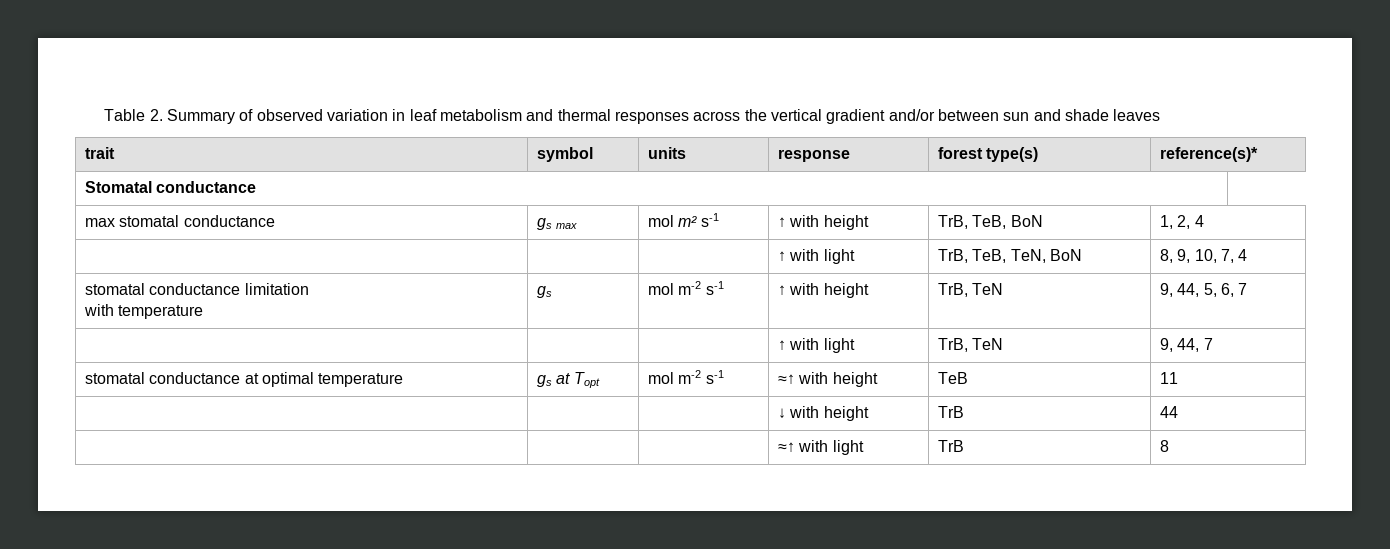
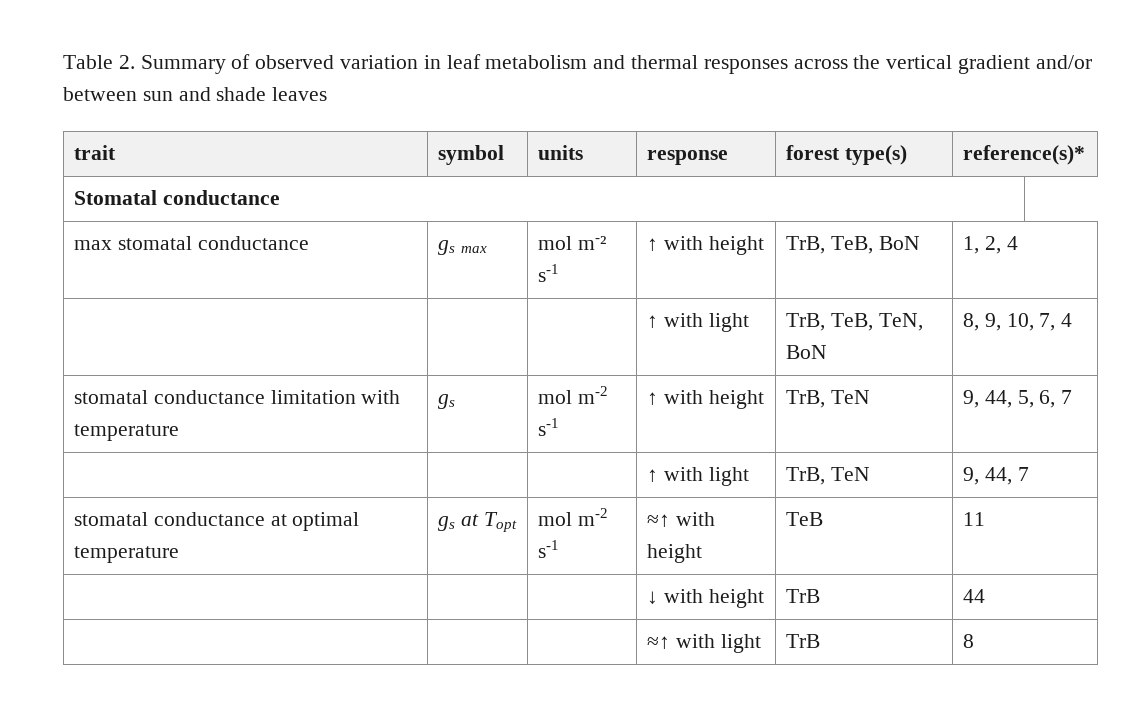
[678,216,698,227] m² -> [577,236,606,250] m-²
(309, 289) // -> (356, 397) none

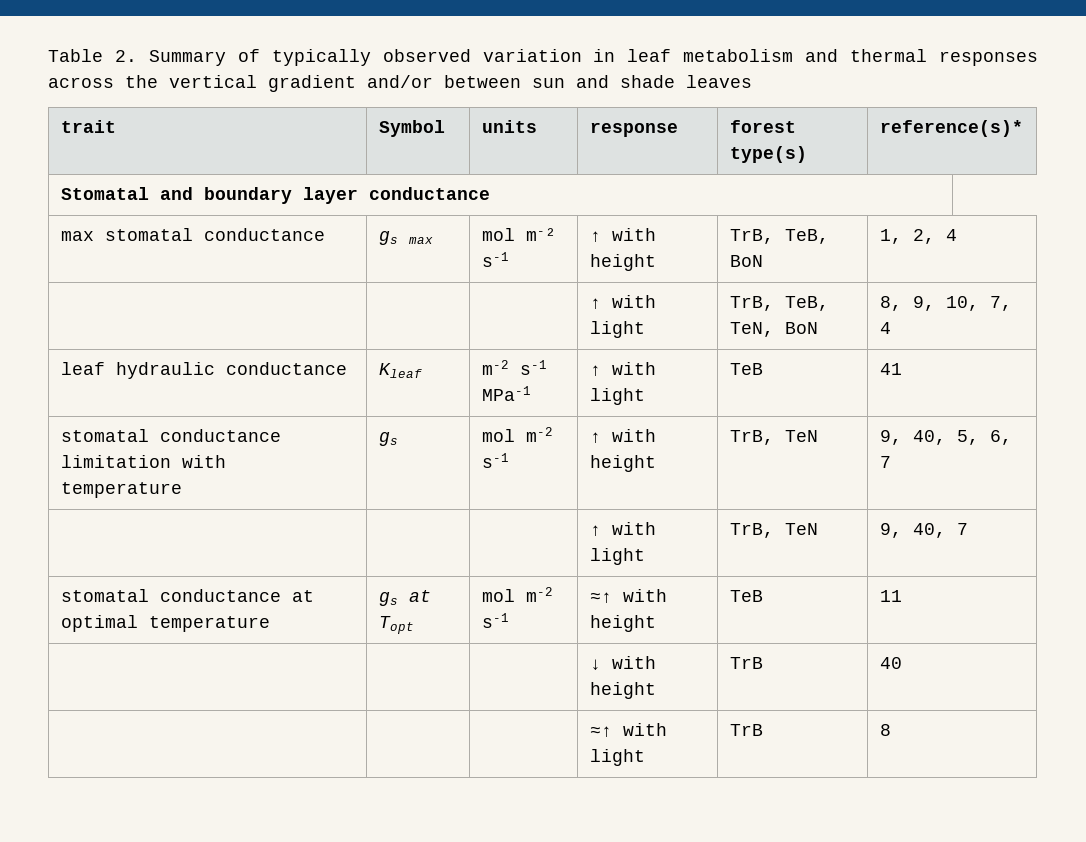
(251, 61) none -> [271,49,371,66] typically
[437,145,504,165] symbol -> [378,120,445,137] Symbol
(157, 197) none -> [159,187,358,204] and boundary layer
(1073, 320) none -> [60,362,347,379] [378,363,422,378] [481,360,547,375] [481,386,531,401] [589,362,656,376] [589,388,645,405] [729,363,763,375] [879,363,902,375] // leaf hydraulic conductance | Kleaf | m-2 s-1 MPa-1 | ↑ with light | TeB | 41
[984,390,1012,408] 44, -> [912,430,946,445] 40,
[984,467,1012,485] 44, -> [912,523,946,538] 40,
[962,589,985,603] 44 -> [879,657,902,669] 40

